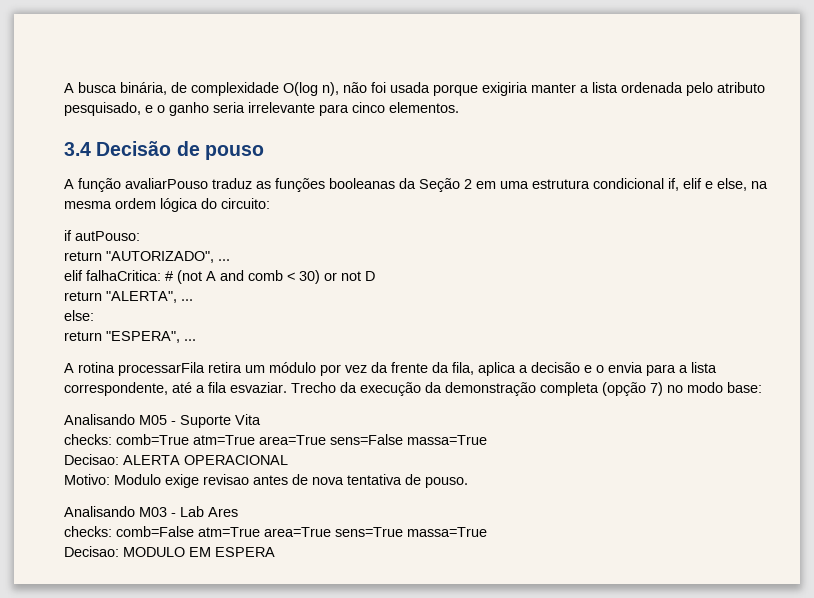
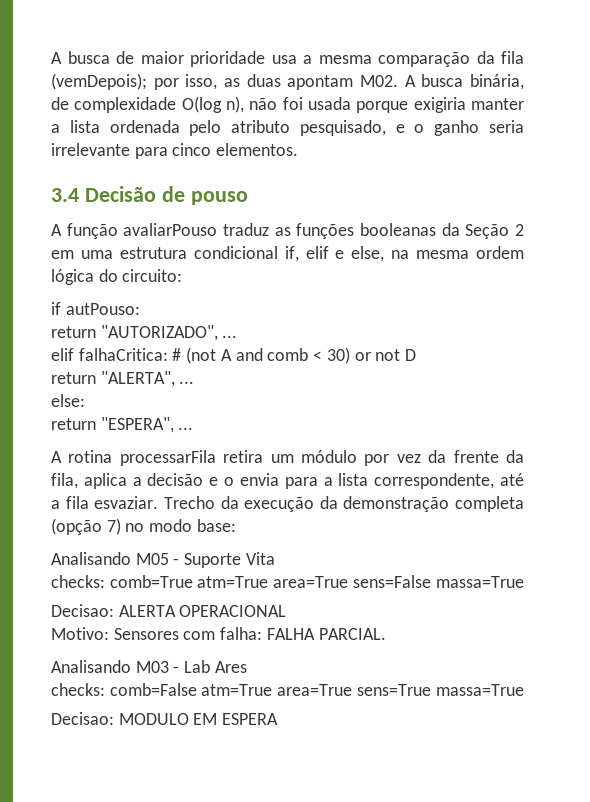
[64,82,117,93] A busca -> [51,51,524,67] [51,73,464,90] A busca de maior prioridade usa a mesma comparação da fila (vemDepois); por isso, as duas apontam M02. A busca
[114,474,468,488] Modulo exige revisao antes de nova tentativa de pouso. -> [113,627,386,640] Sensores com falha: FALHA PARCIAL.

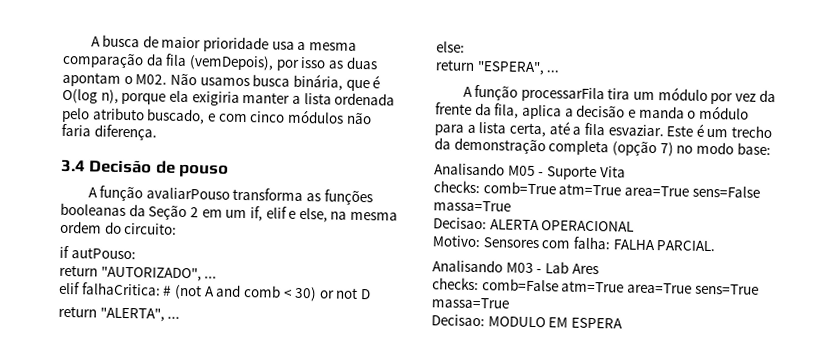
[51,73,524,90] [51,96,409,113] (vemDepois); por isso, as duas apontam M02. A busca binária, de complexidade O(log n), não foi usada porque -> [188,55,378,71] [62,71,381,92] [62,88,189,105] (vemDepois), por isso as duas apontam o M02. Não usamos busca binária, que é O(log n), porque ela
[299,120,524,136] [51,143,299,159] pesquisado, e o ganho seria irrelevante para cinco elementos. -> [146,108,372,125] [61,123,157,141] buscado, e com cinco módulos não faria diferença.
[223,223,269,236] traduz -> [232,187,304,202] transforma
[80,246,278,259] uma estrutura condicional -> [225,209,248,219] um
[51,269,94,285] lógica -> (102, 227) none
[68,450,264,466] rotina processarFila retira -> [474,84,631,103] função processarFila tira
[224,473,279,486] o envia -> [638,105,749,120] manda o módulo
[374,473,495,489] correspondente, -> [508,122,546,138] certa,
[163,496,315,512] Trecho da execução -> [666,123,773,139] Este é um trecho

